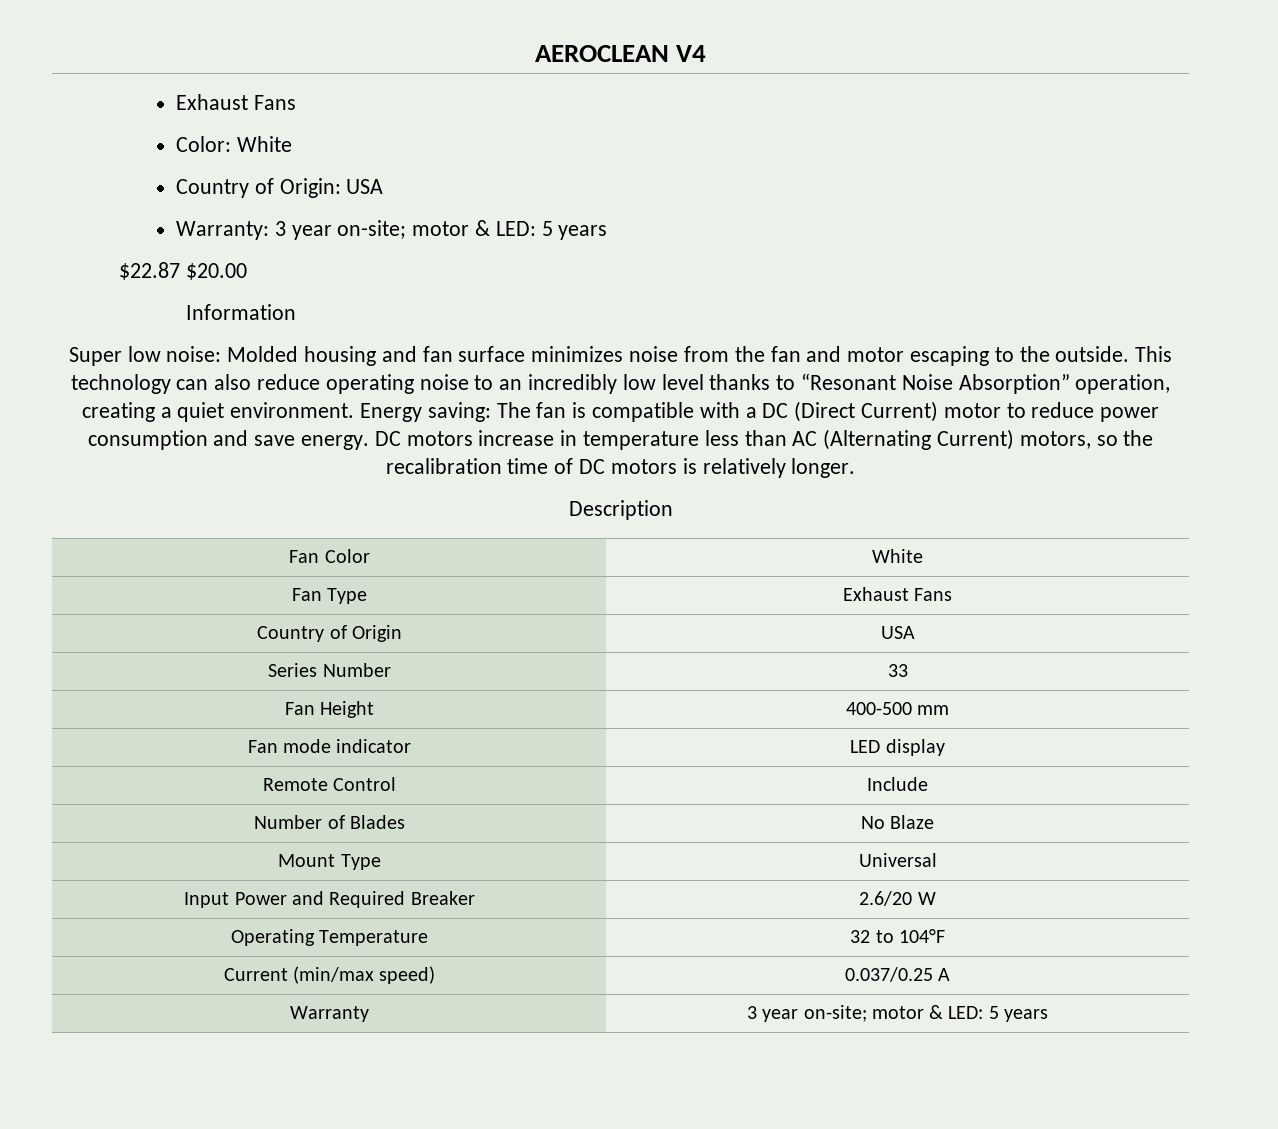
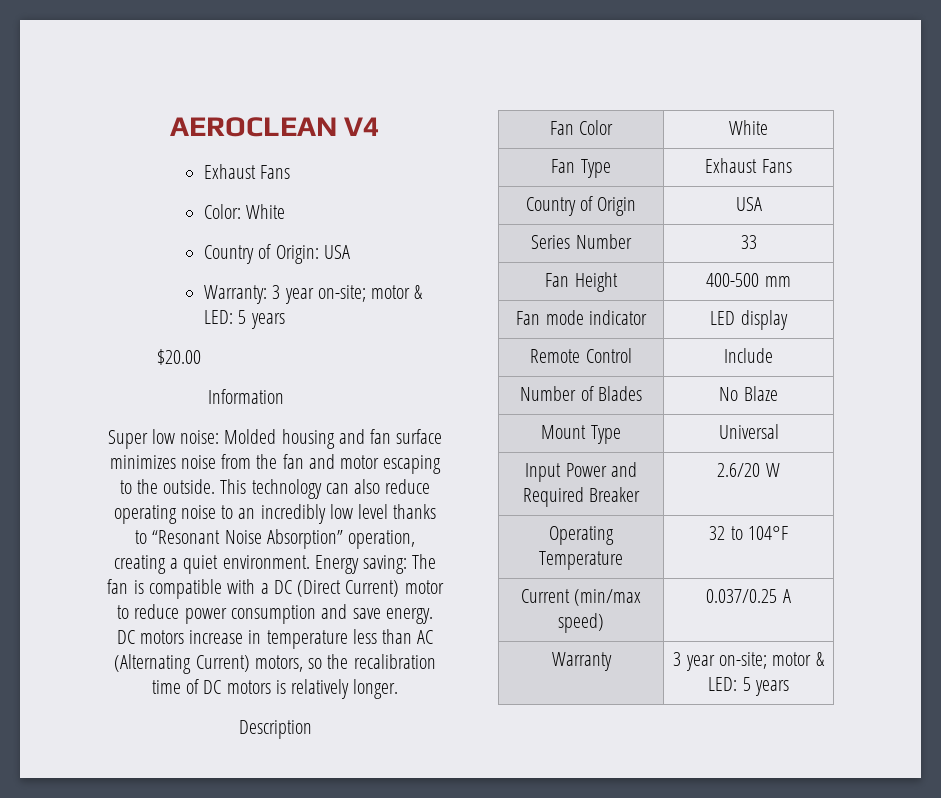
[118,262,180,280] $22.87 -> (285, 321) none

